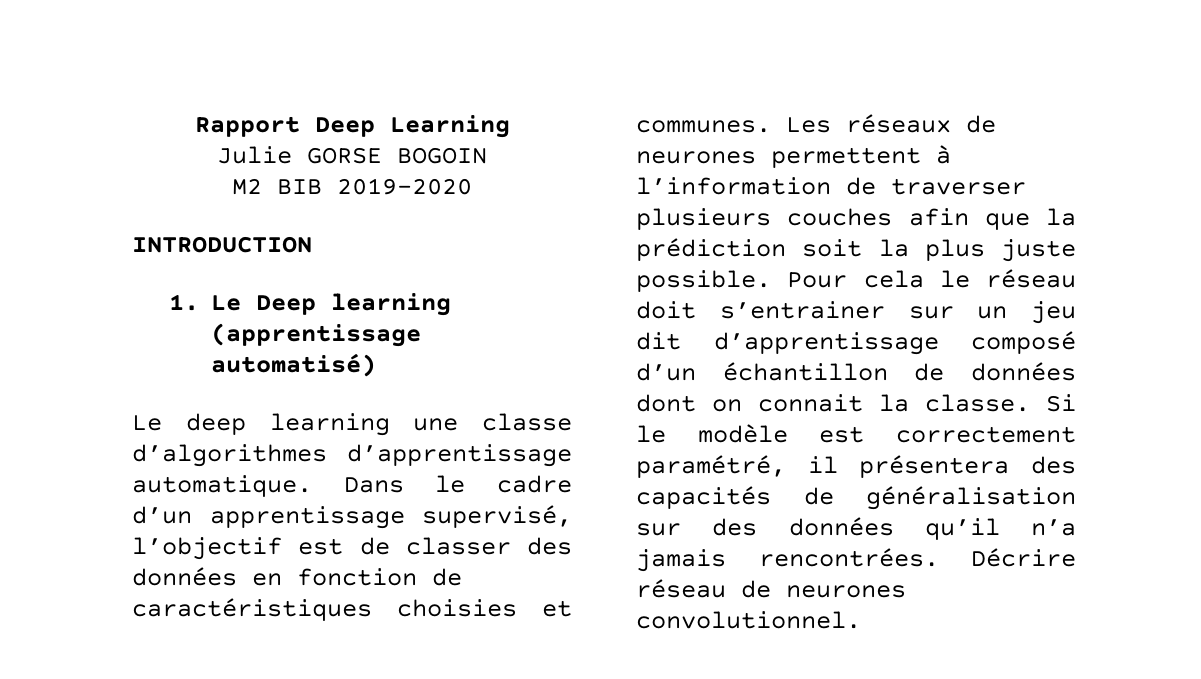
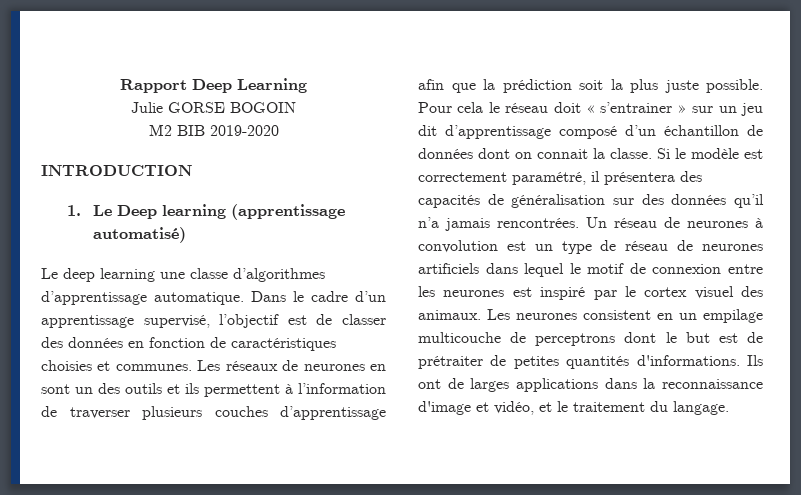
(756, 157) none -> [370,364,386,371] [41,383,199,394] en sont un des outils et ils
(893, 217) none -> [280,406,386,420] d’apprentissage
[719,301,885,319] s’entrainer -> [586,102,687,113] « s’entrainer »
[971,548,1076,567] [636,579,906,598] [636,611,861,629] Décrire réseau de neurones convolutionnel. -> [586,217,763,228] [418,240,763,254] [418,263,763,277] [418,286,763,300] [418,309,763,323] [418,332,763,346] [418,355,763,369] [418,378,763,392] [418,401,729,415] Un réseau de neurones à convolution est un type de réseau de neurones artificiels dans lequel le motif de connexion entre les neurones est inspiré par le cortex visuel des animaux. Les neurones consistent en un empilage multicouche de perceptrons dont le but est de prétraiter de petites quantités d'informations. Ils ont de larges applications dans la reconnaissance d'image et vidéo, et le traitement du langage.

